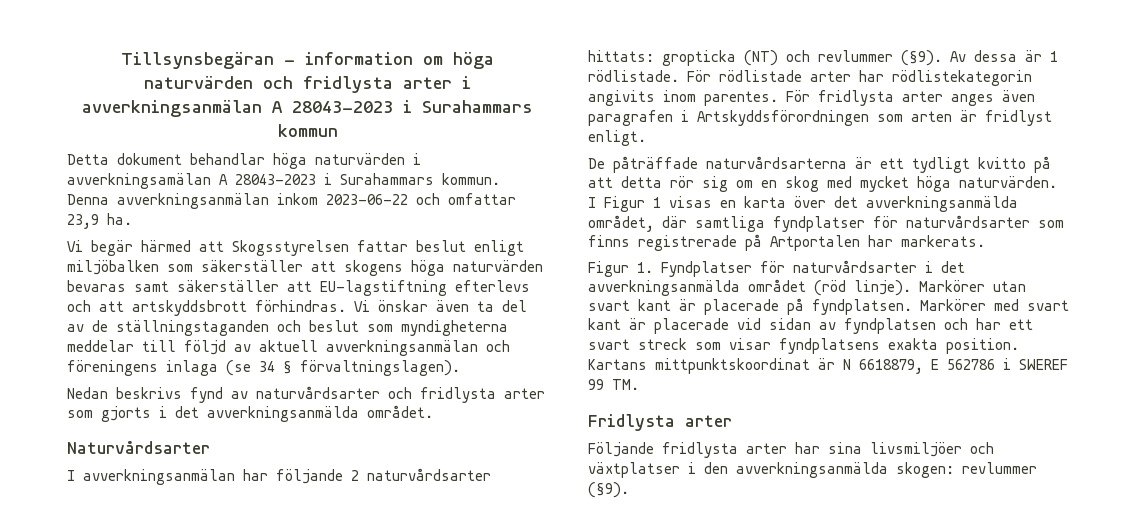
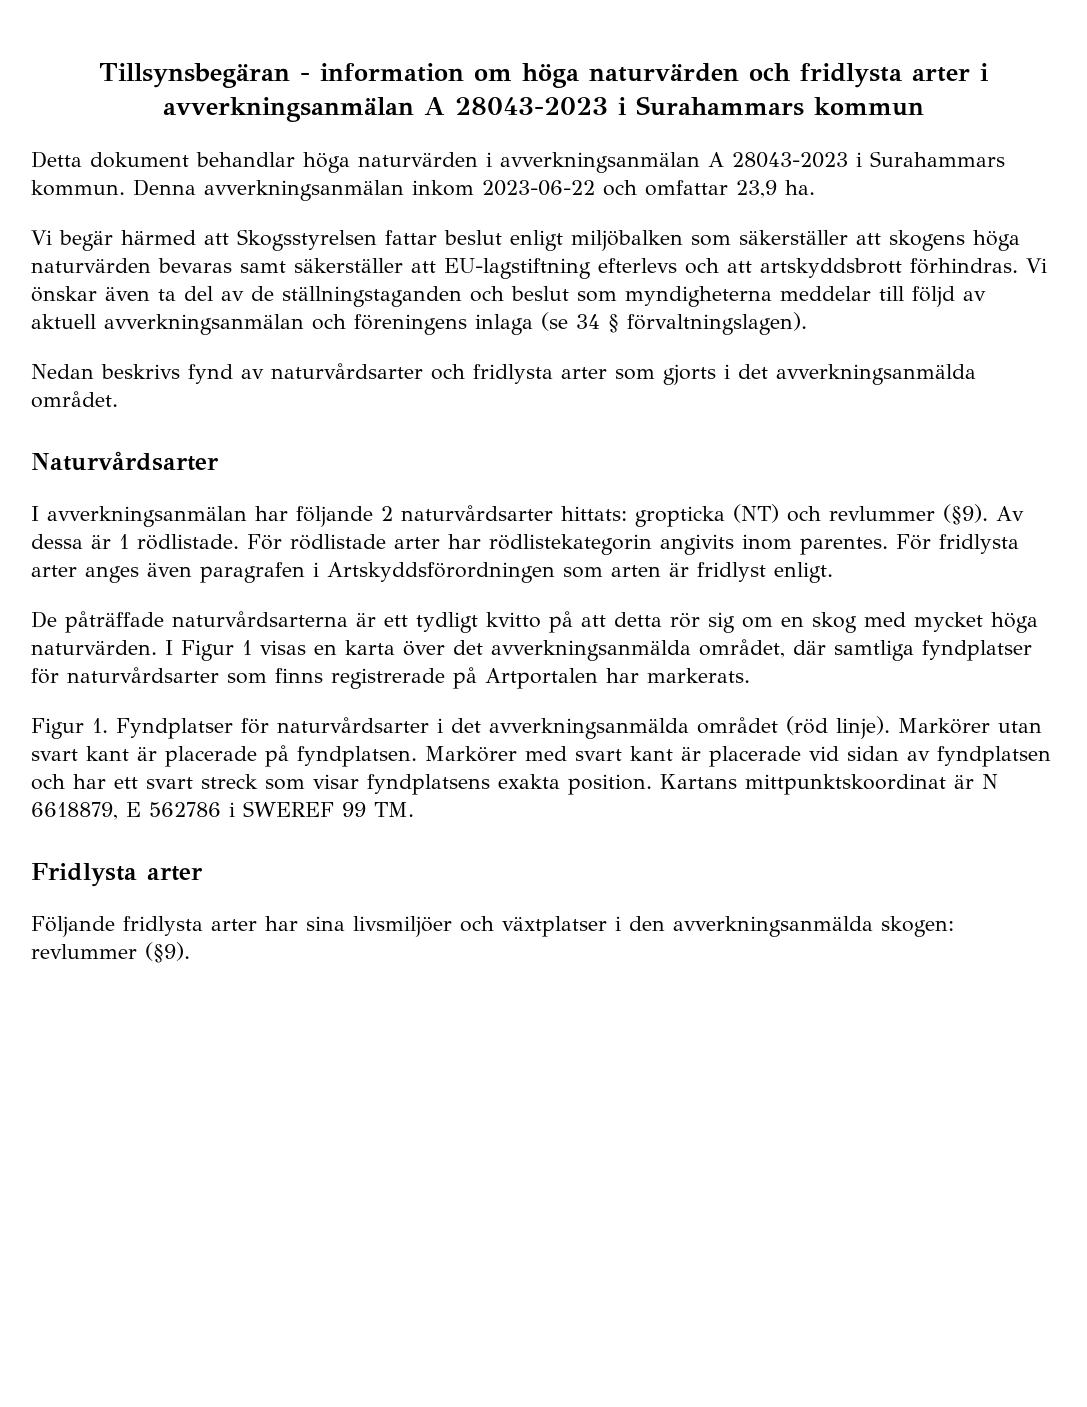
[67,173,211,189] avverkningsamälan -> [500,152,700,173] avverkningsanmälan

